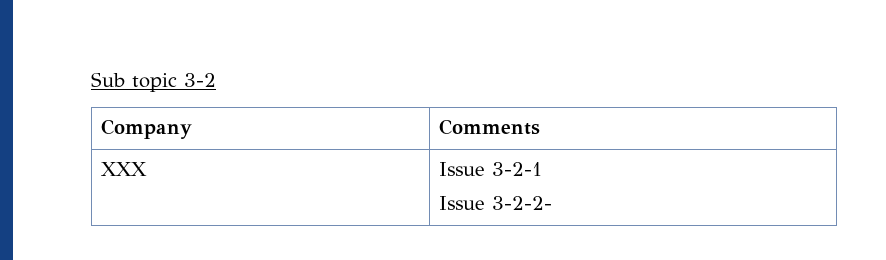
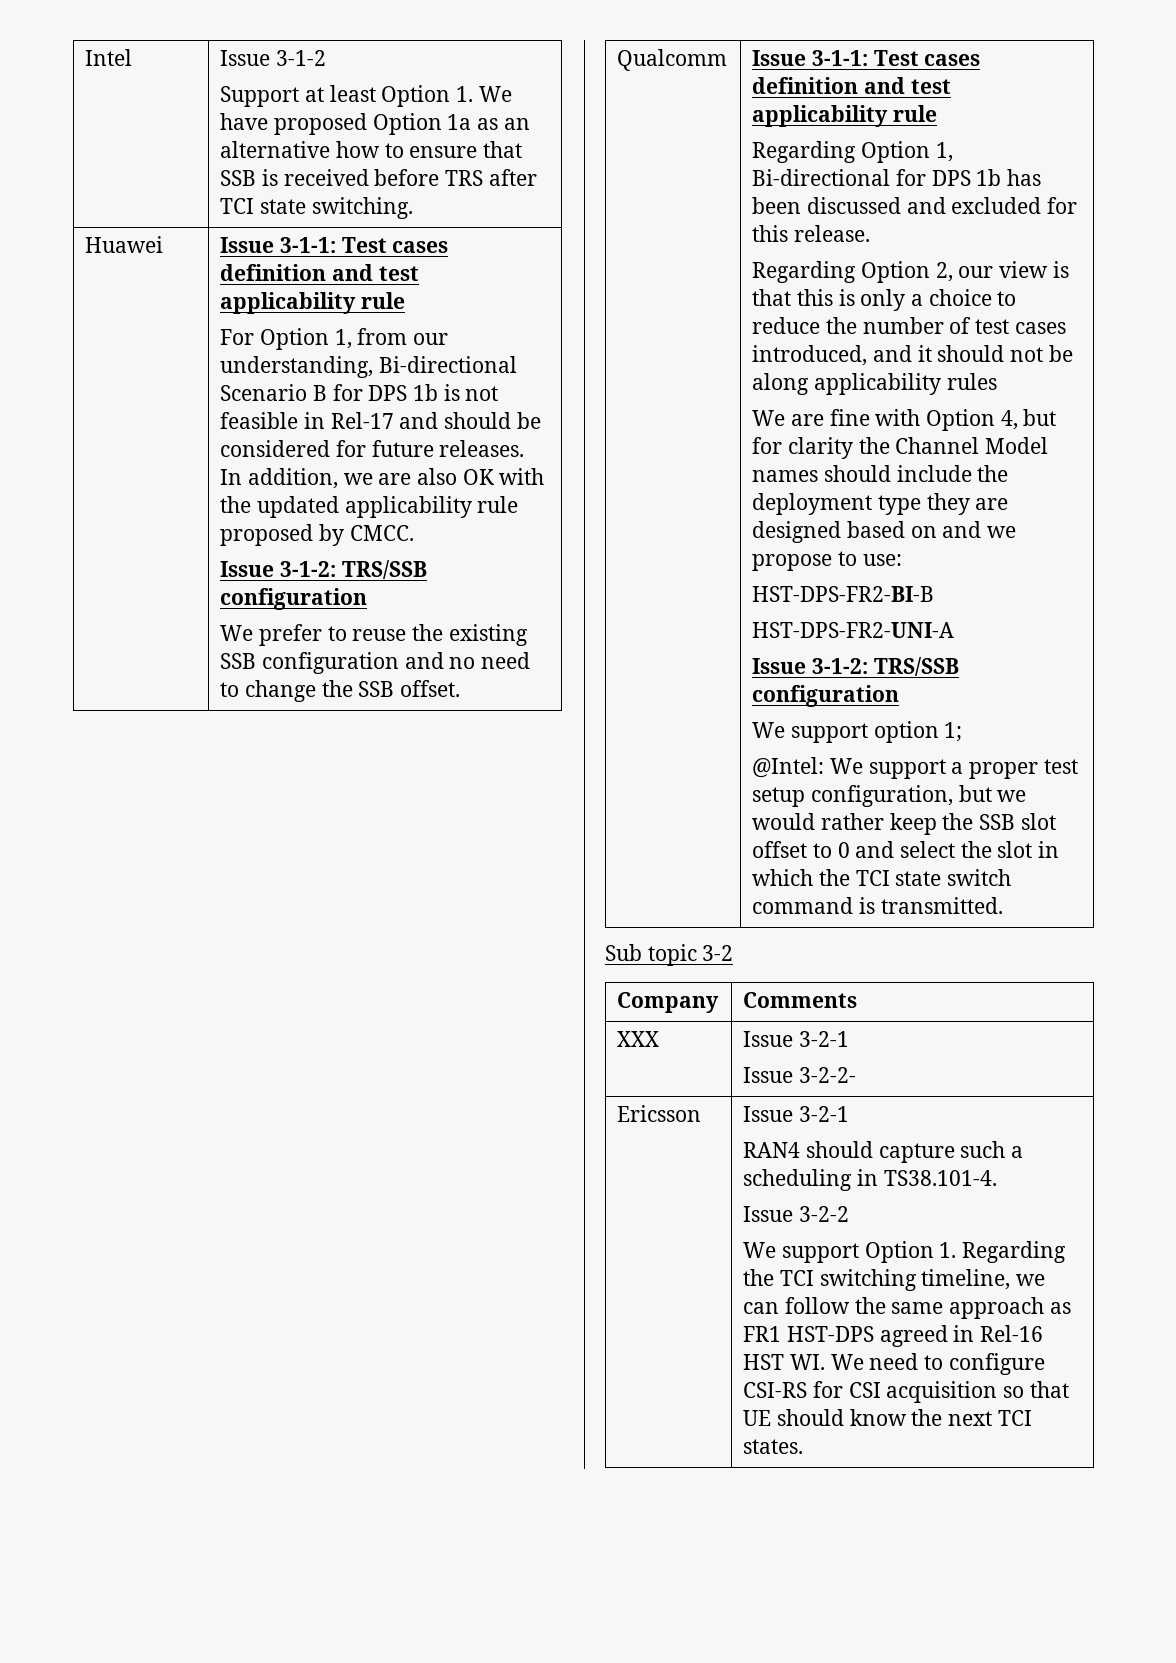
(91, 79) none -> [85,49,133,66] [220,50,327,66] [220,85,512,107] [220,113,530,135] [220,141,523,158] [220,169,537,186] [220,197,413,219] [85,236,164,253] [220,237,449,253] [220,264,419,281] [220,292,406,314] [220,328,449,350] [220,356,518,378] [220,384,499,401] [220,412,541,429] [220,440,525,457] [220,468,545,489] [220,496,519,518] [220,524,414,546] [220,560,427,579] [220,588,368,610] [220,624,528,646] [220,652,531,674] [220,680,461,702] [617,49,728,71] [752,50,981,66] [752,77,951,94] [752,105,938,127] [752,141,953,163] [752,169,1042,186] [752,197,1078,214] [752,225,871,242] [752,261,1069,283] [752,289,1017,311] [752,317,1066,334] [752,345,1073,366] [752,373,997,395] [752,409,1057,431] [752,437,1049,459] [752,465,1009,482] [752,493,1009,515] [752,521,1017,543] [752,551,902,571] [752,586,935,602] [752,622,955,638] [752,657,959,676] [752,685,900,707] [752,721,963,743] [752,757,1078,779] [752,785,1027,807] [752,813,1056,835] [752,841,1060,858] [752,869,1012,886] [752,897,1003,914] Intel | Issue 3-1-2 // Support at least Option 1. We have proposed Option 1a as an alternative how to ensure that SSB is received before TRS after TCI state switching. // Huawei | Issue 3-1-1: Test cases definition and test applicability rule // For Option 1, from our understanding, Bi-directional Scenario B for DPS 1b is not feasible in Rel-17 and should be considered for future releases. In addition, we are also OK with the updated applicability rule proposed by CMCC. // Issue 3-1-2: TRS/SSB configuration // We prefer to reuse the existing SSB configuration and no need to change the SSB offset. // Qualcomm | Issue 3-1-1: Test cases definition and test applicability rule // Regarding Option 1, Bi-directional for DPS 1b has been discussed and excluded for this release. // Regarding Option 2, our view is that this is only a choice to reduce the number of test cases introduced, and it should not be along applicability rules // We are fine with Option 4, but for clarity the Channel Model names should include the deployment type they are designed based on and we propose to use: // HST-DPS-FR2-BI-B // HST-DPS-FR2-UNI-A // Issue 3-1-2: TRS/SSB configuration // We support option 1; // @Intel: We support a proper test setup configuration, but we would rather keep the SSB slot offset to 0 and select the slot in which the TCI state switch command is transmitted. //
(552, 203) none -> [617,1105,702,1122] [743,1106,850,1122] [743,1141,1024,1163] [743,1169,997,1191] [743,1206,850,1222] [743,1241,1067,1263] [743,1269,1046,1291] [743,1297,1071,1319] [743,1325,1044,1347] [743,1353,1045,1375] [743,1381,1069,1403] [743,1409,1032,1426] [743,1439,804,1454] // Ericsson | Issue 3-2-1 // RAN4 should capture such a scheduling in TS38.101-4. // Issue 3-2-2 // We support Option 1. Regarding the TCI switching timeline, we can follow the same approach as FR1 HST-DPS agreed in Rel-16 HST WI. We need to configure CSI-RS for CSI acquisition so that UE should know the next TCI states.

